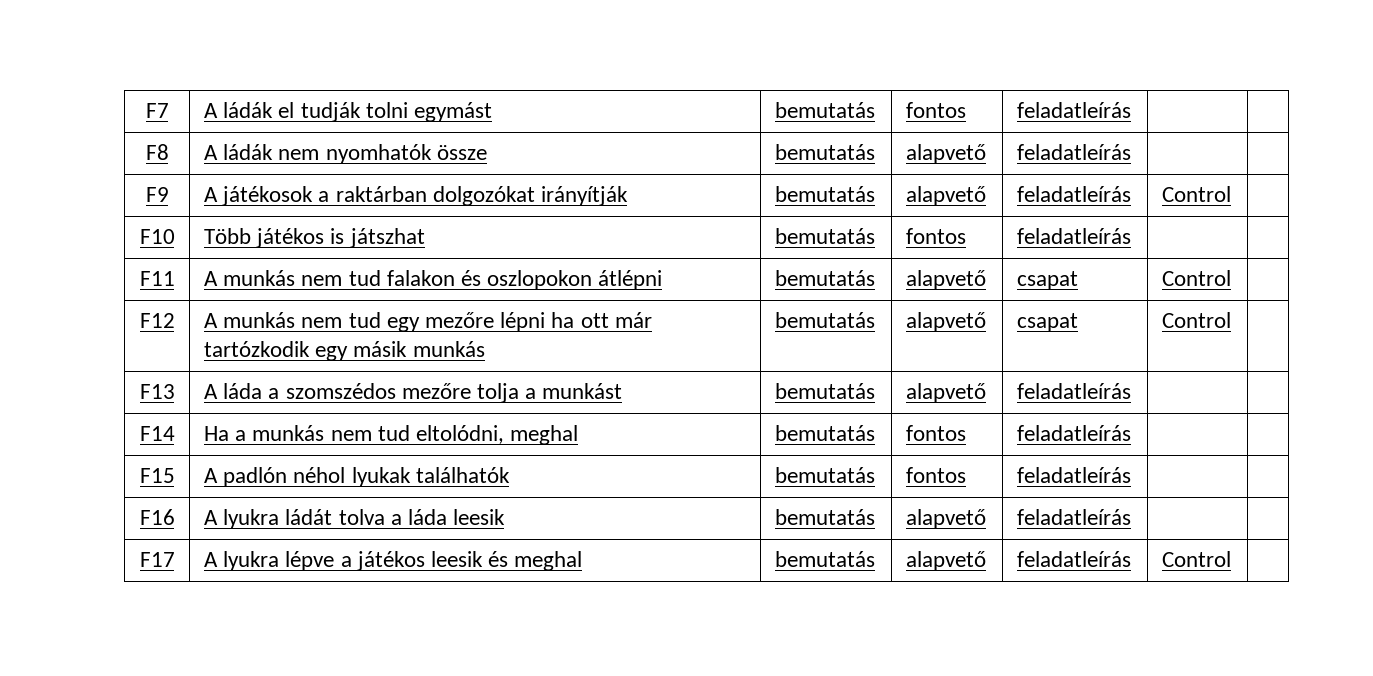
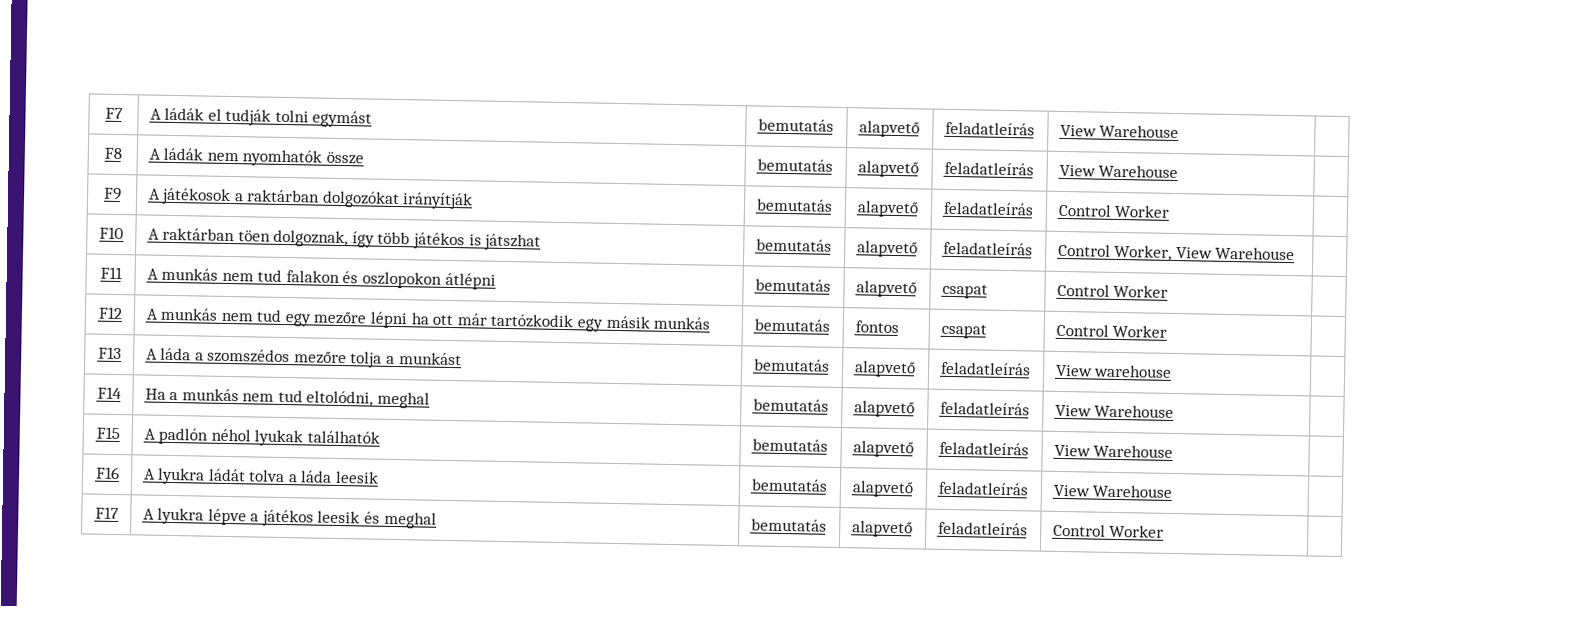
[905,102,966,118] [1016,102,1131,118] fontos | feladatleírás | -> [858,120,920,138] [944,121,1035,136] [1059,124,1180,139] alapvető | feladatleírás | View Warehouse
(1131, 152) none -> [1058,164,1179,179] View Warehouse
(1231, 194) none -> [1114,204,1171,218] Worker
[203,228,251,244] Több -> [147,227,411,248] A raktárban töen dolgoznak, így több
[905,228,966,244] [1016,228,1131,244] fontos | feladatleírás | -> [856,240,918,258] [942,241,1033,256] [1057,243,1296,261] alapvető | feladatleírás | Control Worker, View Warehouse
(1231, 278) none -> [1113,284,1169,298] Worker
[905,312,986,332] [1016,313,1078,332] [1161,312,1231,328] alapvető | csapat | Control -> [854,320,899,334] [940,323,987,339] [1055,323,1168,338] fontos | csapat | Control Worker
(1131, 391) none -> [1054,364,1173,378] View warehouse
[905,425,966,441] [1016,425,1131,441] fontos | feladatleírás | -> [853,400,915,418] [939,401,1030,416] [1054,404,1175,419] alapvető | feladatleírás | View Warehouse
[905,467,966,483] [1016,467,1131,483] fontos | feladatleírás | -> [852,440,914,458] [938,441,1029,456] [1053,444,1174,459] alapvető | feladatleírás | View Warehouse
(1131, 517) none -> [1052,484,1174,499] View Warehouse
(1231, 559) none -> [1109,524,1165,538] Worker

